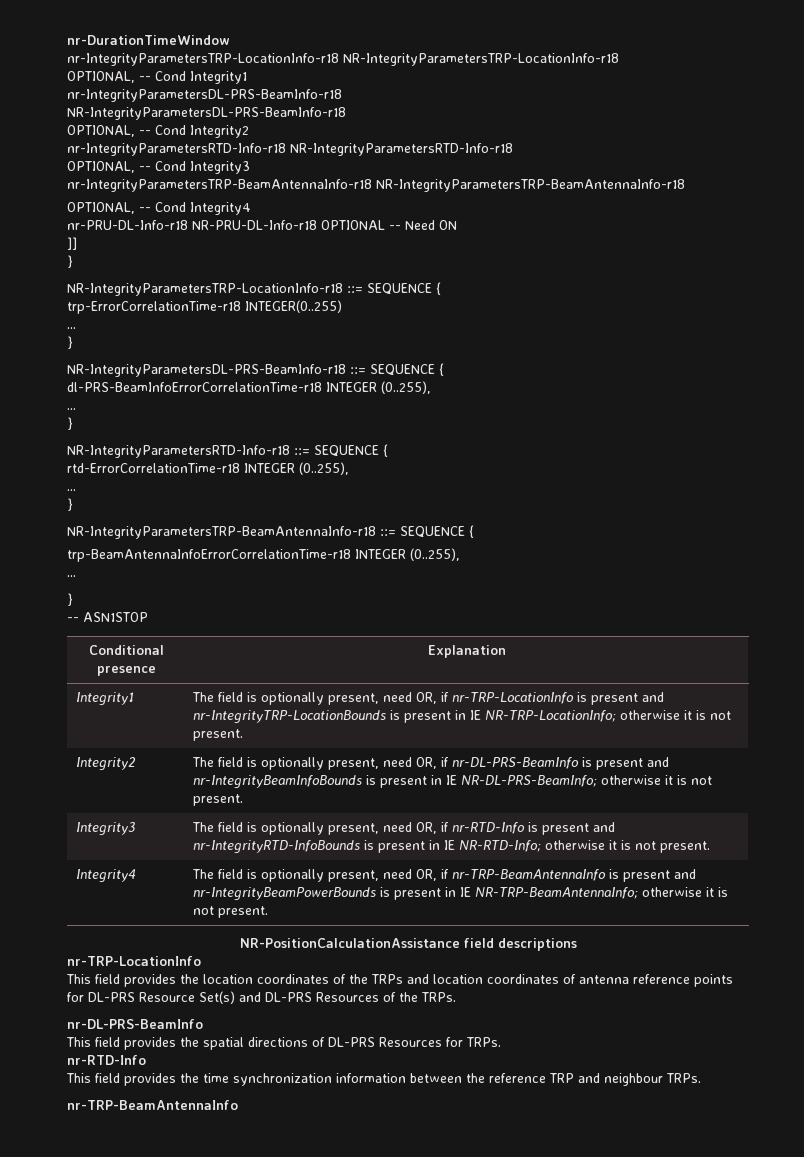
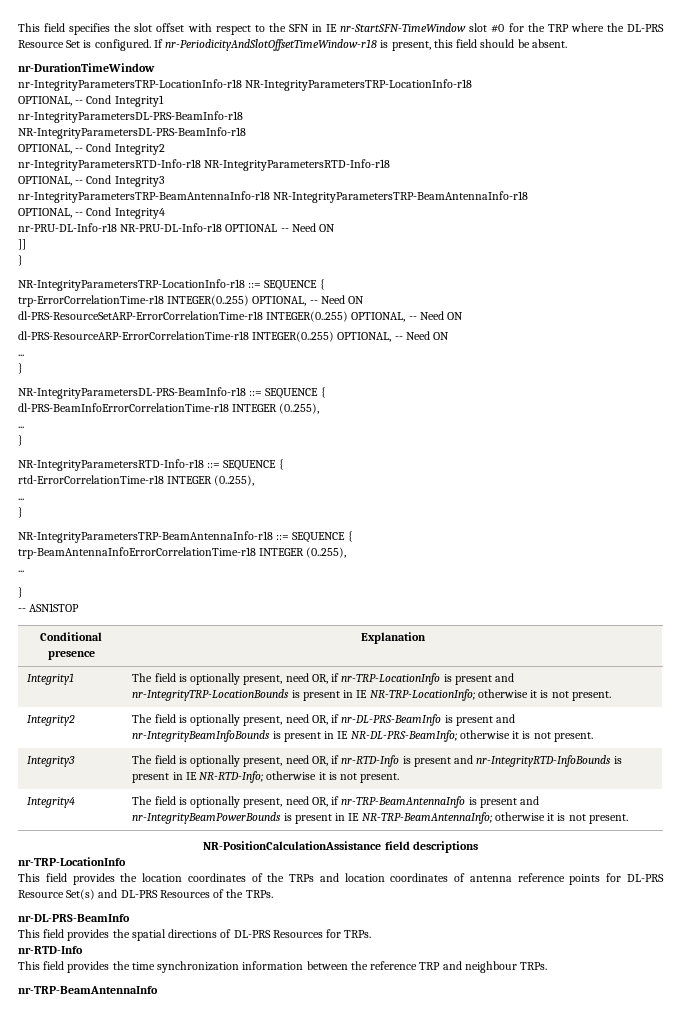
(67, 40) none -> [18,23,664,35] [18,39,567,51] This field specifies the slot offset with respect to the SFN in IE nr-StartSFN-TimeWindow slot #0 for the TRP where the DL-PRS Resource Set is configured. If nr-PeriodicityAndSlotOffsetTimeWindow-r18 is present, this field should be absent. //
(342, 306) none -> [252,295,365,306] [18,311,464,322] [18,331,450,342] OPTIONAL, -- Need ON // dl-PRS-ResourceSetARP-ErrorCorrelationTime-r18 INTEGER(0..255) OPTIONAL, -- Need ON // dl-PRS-ResourceARP-ErrorCorrelationTime-r18 INTEGER(0..255) OPTIONAL, -- Need ON

